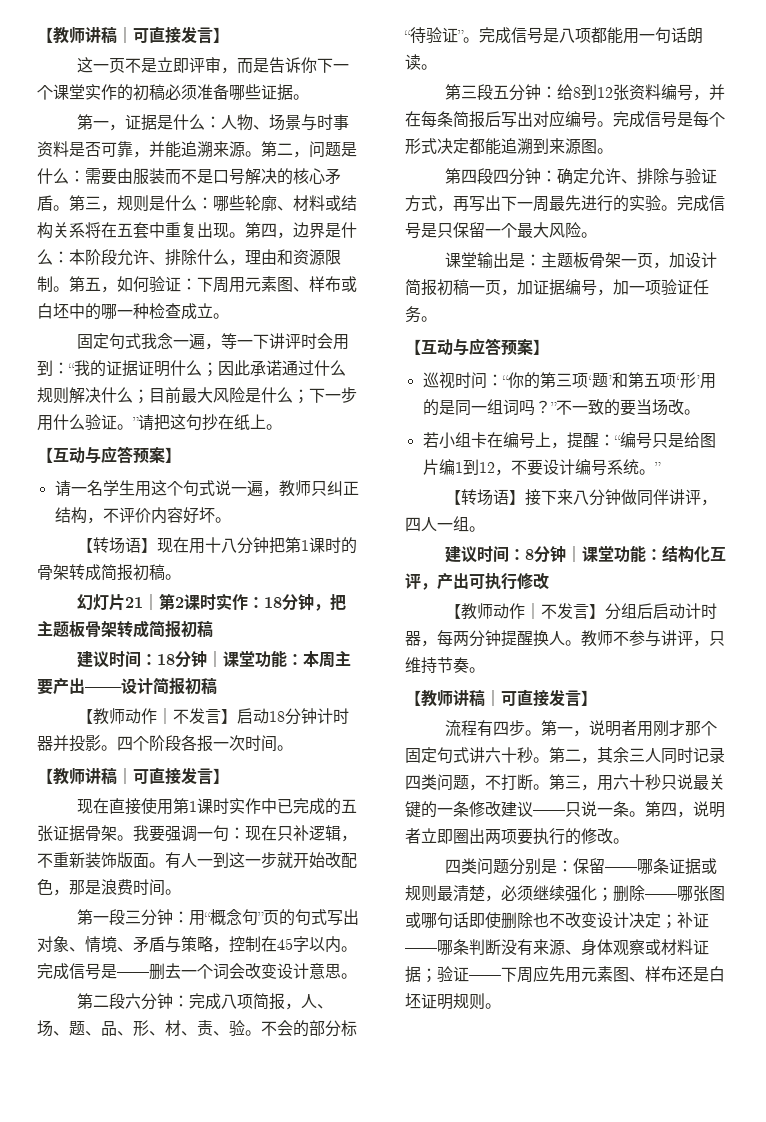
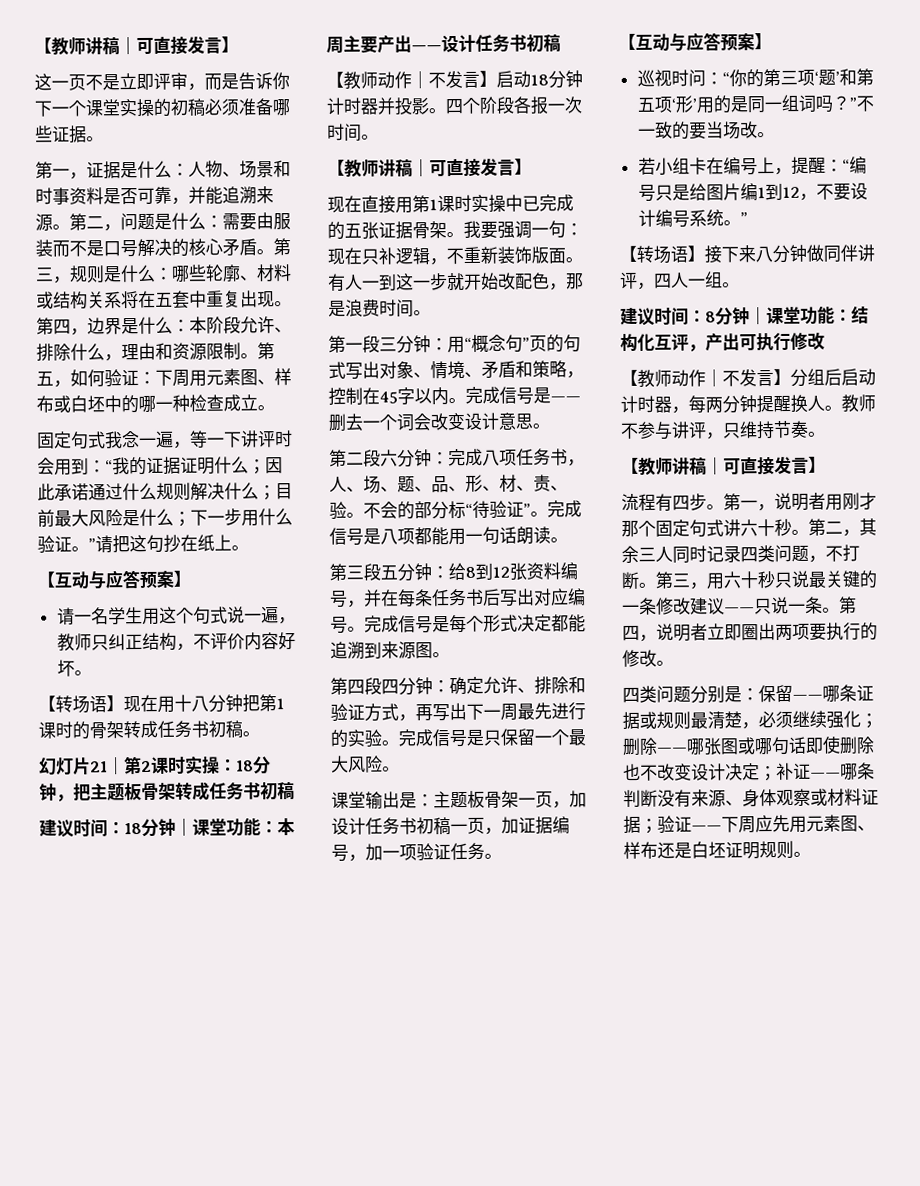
[101,84,117,100] 作 -> [136,98,155,118] 操
[300,114,317,131] 与 -> [273,160,291,178] 和
[101,564,133,581] 简报 -> [157,720,209,738] 任务书
[231,594,248,610] 作 -> [202,756,220,775] 操
[149,620,181,638] 简报 -> [209,782,261,800] 任务书
[153,677,185,695] 简报 -> [475,34,527,52] 任务书
[140,798,157,814] 使 -> (396, 204) none
[244,798,261,814] 作 -> [488,194,506,213] 操
[165,936,181,953] 与 -> [515,360,533,378] 和
[252,993,285,1010] 简报 -> [516,448,568,466] 任务书
[453,111,485,128] 简报 -> [431,588,484,607] 任务书
[668,168,685,185] 与 -> [568,676,586,694] 和
[405,279,437,296] 简报 -> [365,817,417,835] 任务书

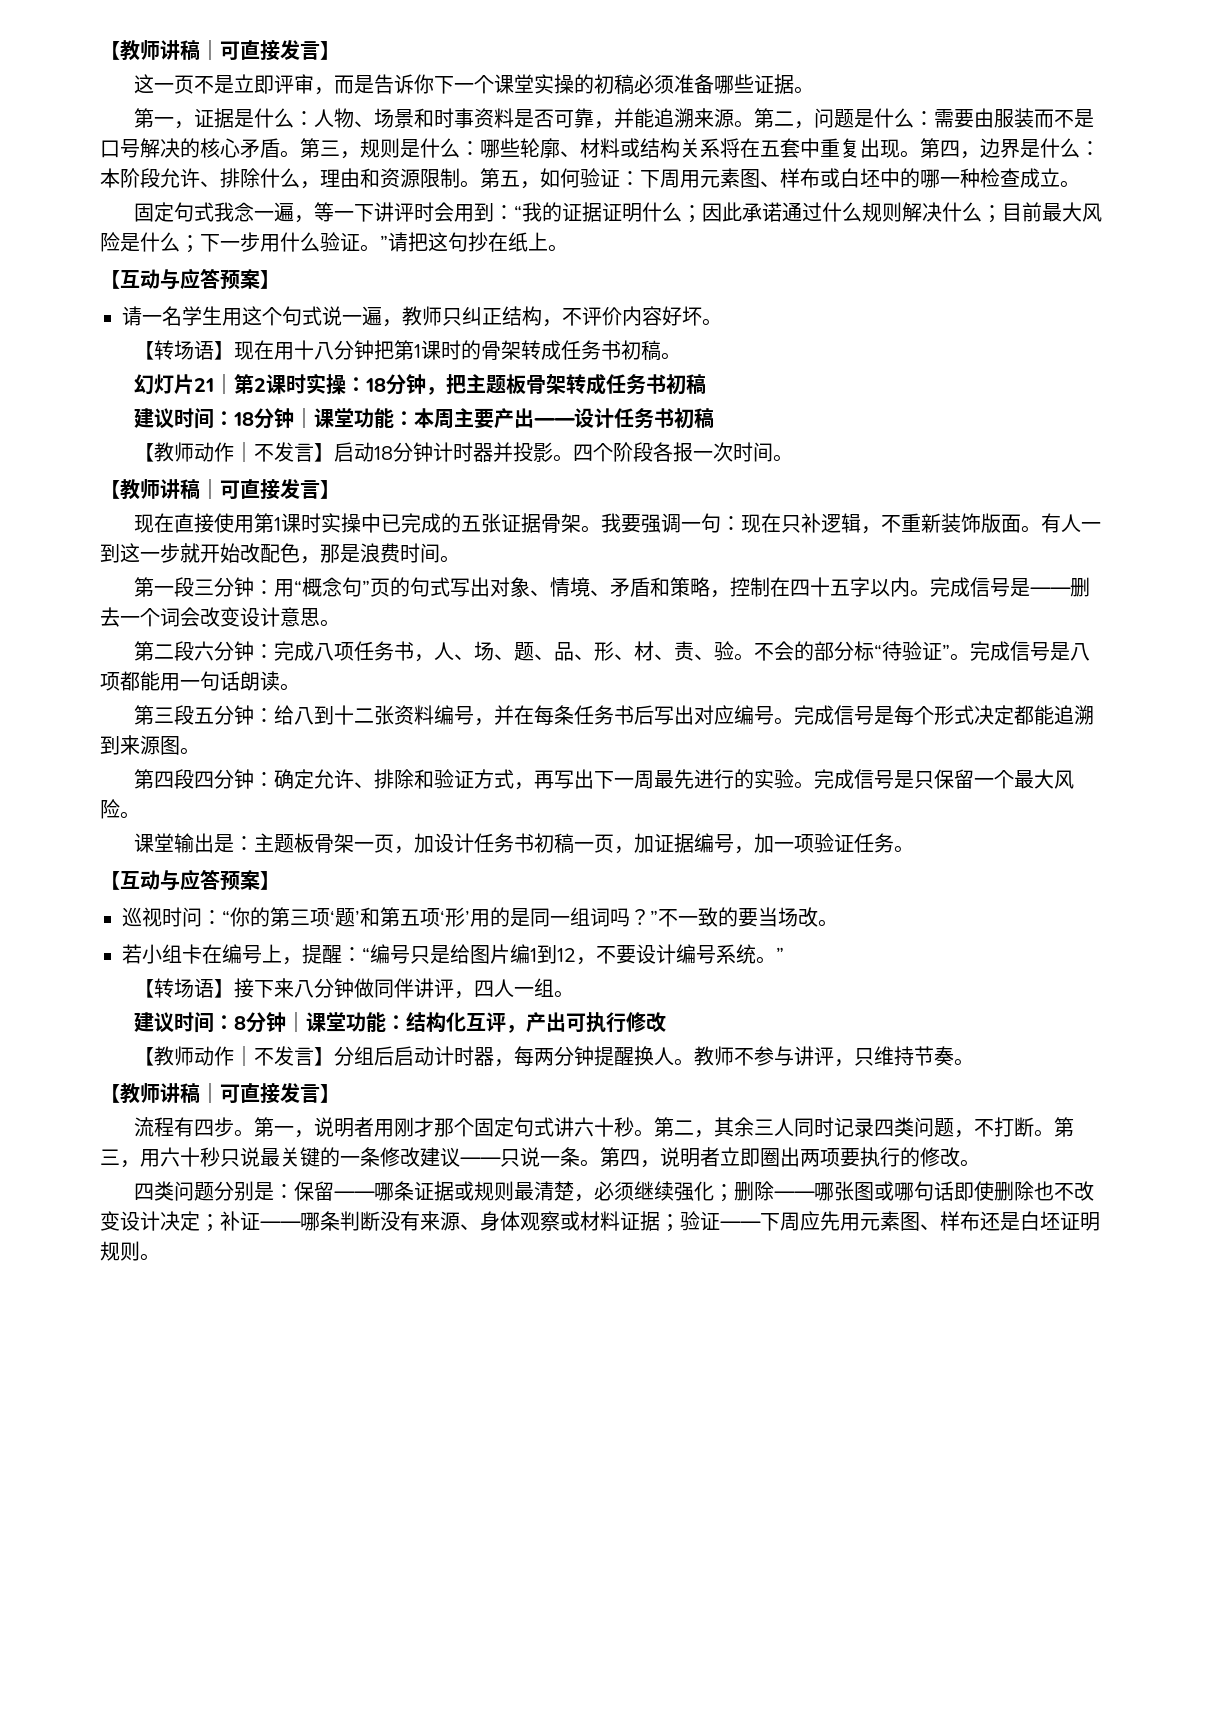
(396, 204) none -> [214,513,235,533] 使
[379,391,398,404] 45 -> [790,577,851,597] 四十五
[465,562,510,580] 8到12 -> [294,705,375,725] 八到十二

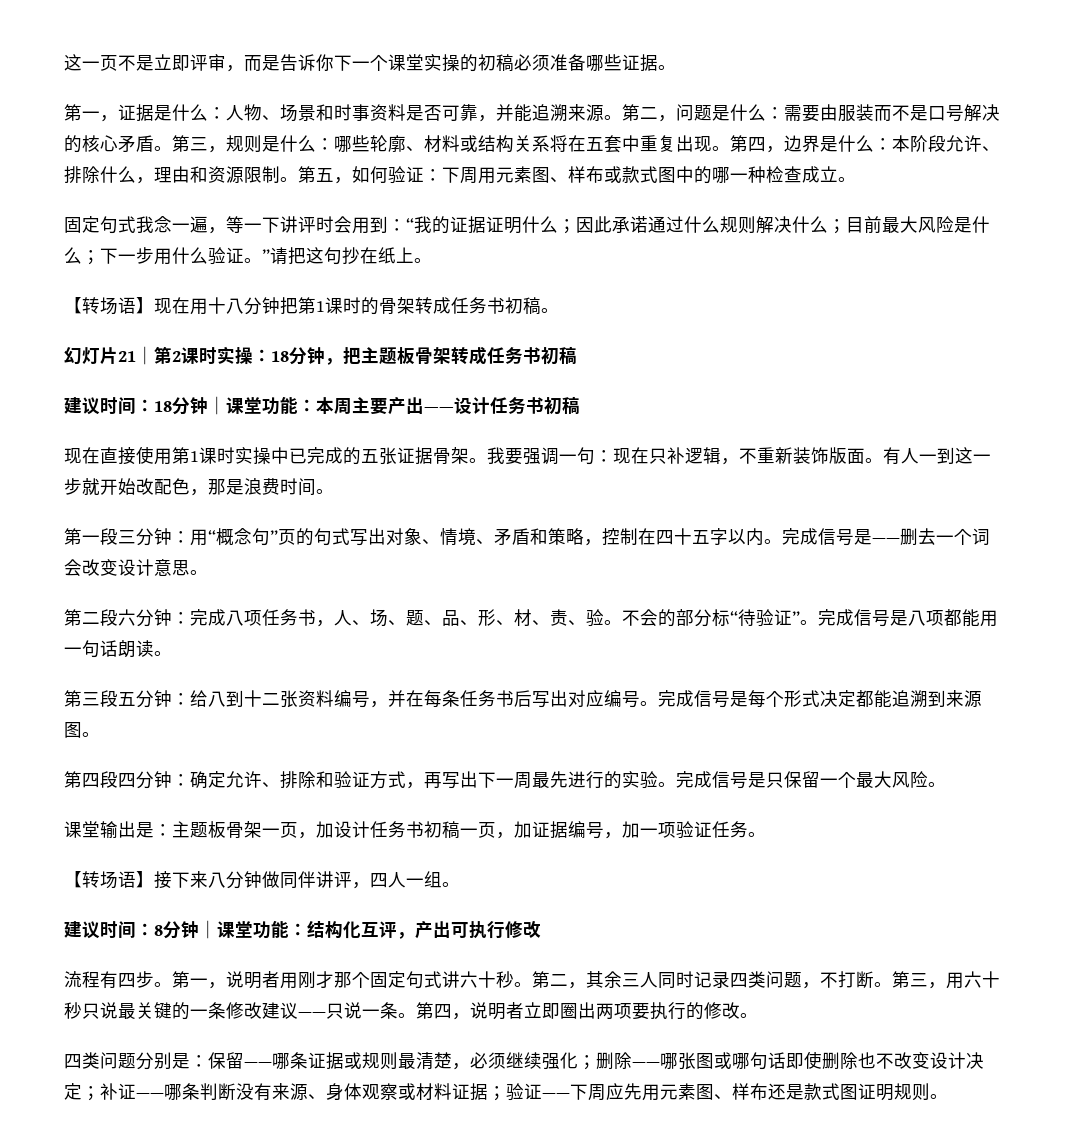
[100,40,340,61] 【教师讲稿｜可直接发言】 // -> (64, 62) none
[840,168,880,188] 白坯 -> [622,166,676,183] 款式图
[100,268,280,290] [122,306,722,327] // 【互动与应答预案】 // 请一名学生用这个句式说一遍，教师只纠正结构，不评价内容好坏。 -> (432, 260) none
[134,442,794,463] [100,479,340,500] // 【教师动作｜不发言】启动18分钟计时器并投影。四个阶段各报一次时间。 // 【教师讲稿｜可直接发言】 -> (580, 405) none
[100,869,280,891] [122,907,838,927] [122,944,784,965] // 【互动与应答预案】 // 巡视时问：“你的第三项‘题’和第五项‘形’用的是同一组词吗？”不一致的要当场改。 // 若小组卡在编号上，提醒：“编号只是给图片编1到12，不要设计编号系统。” -> (766, 834) none
[134,1046,975,1067] [100,1083,340,1104] // 【教师动作｜不发言】分组后启动计时器，每两分钟提醒换人。教师不参与讲评，只维持节奏。 // 【教师讲稿｜可直接发言】 -> (541, 929) none
[1020,1211,1060,1231] 白坯 -> [804,1083,858,1100] 款式图

